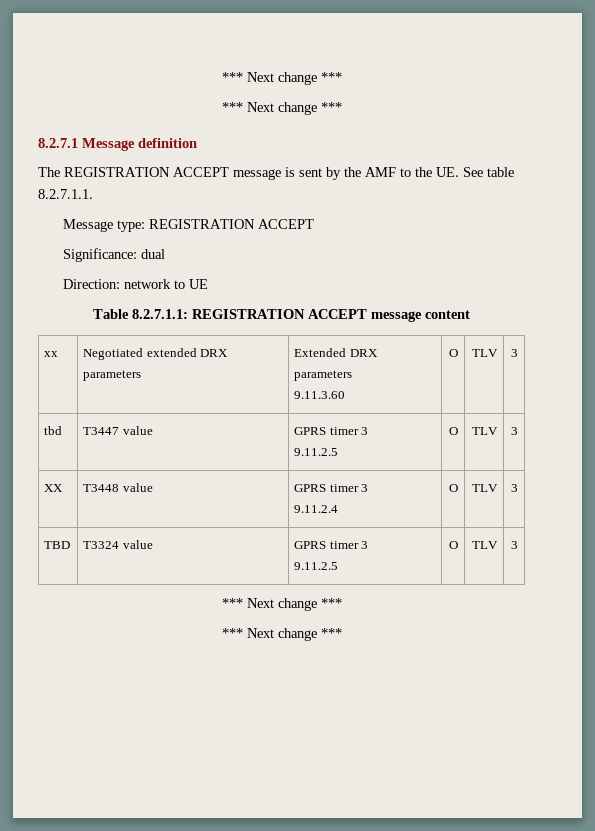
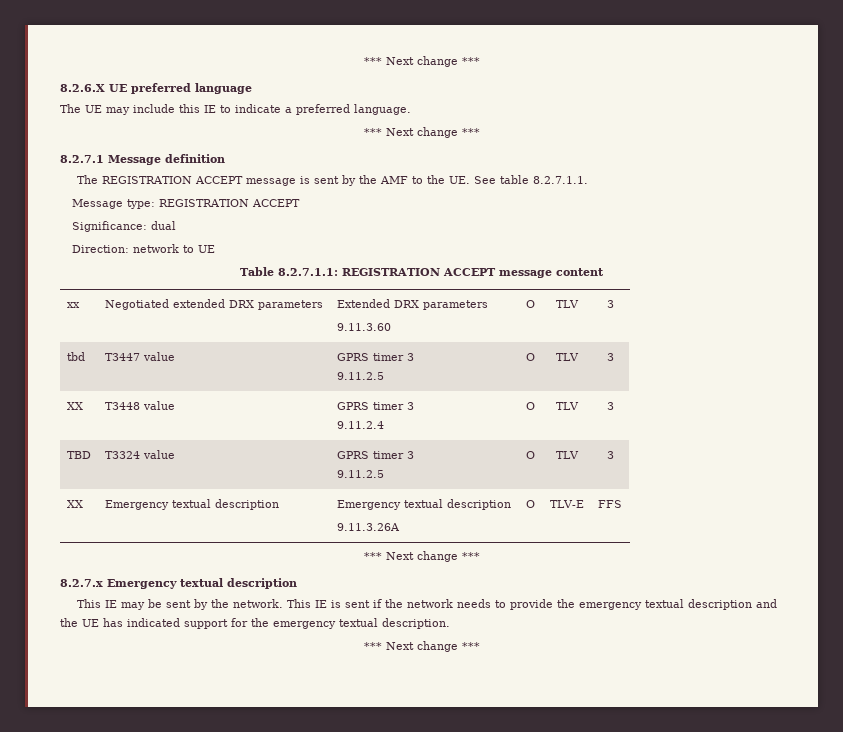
[221,72,342,85] *** Next change *** -> [363,56,480,67] [60,83,252,94] [60,104,411,115] *** Next change *** // 8.2.6.X UE preferred language // The UE may include this IE to indicate a preferred language.
[221,598,342,611] // *** Next change *** -> [66,500,83,508] [104,499,279,510] [336,499,511,510] [336,523,400,531] [526,500,535,508] [549,500,584,508] [598,500,622,508] [363,551,480,562] [60,578,297,589] [76,599,777,610] [60,618,450,629] // XX | Emergency textual description | Emergency textual description // 9.11.3.26A | O | TLV-E | FFS // *** Next change *** // 8.2.7.x Emergency textual description // This IE may be sent by the network. This IE is sent if the network needs to provide the emergency textual description and the UE has indicated support for the emergency textual description.

